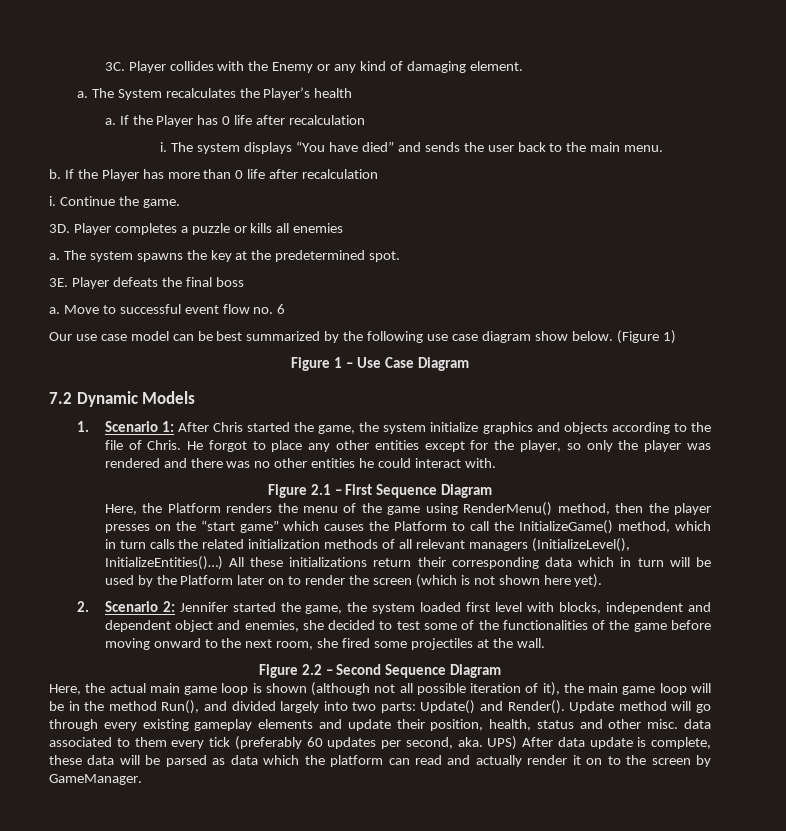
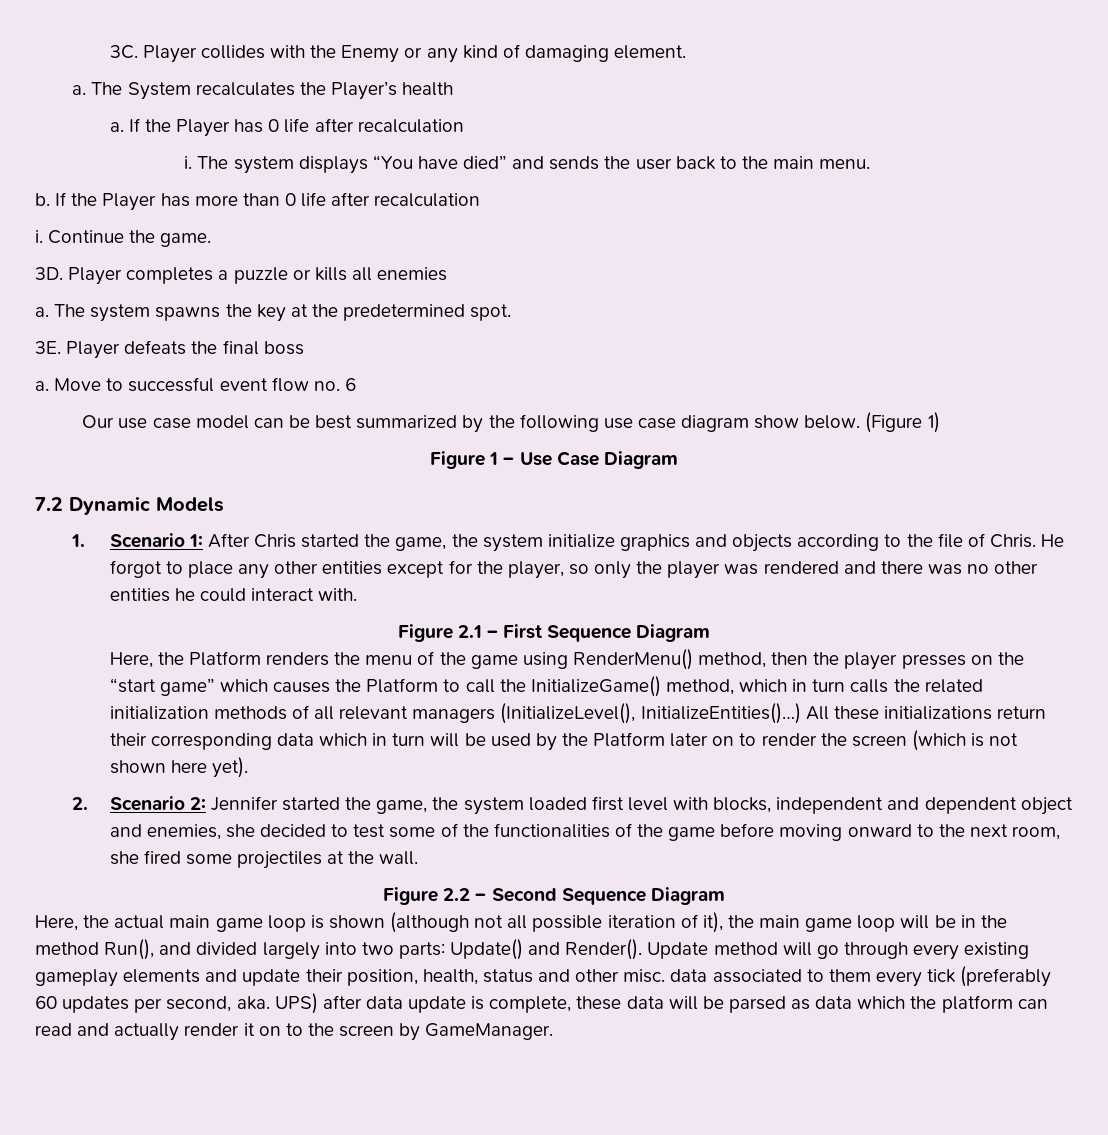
[522,737,553,747] After -> [322,995,362,1009] after

